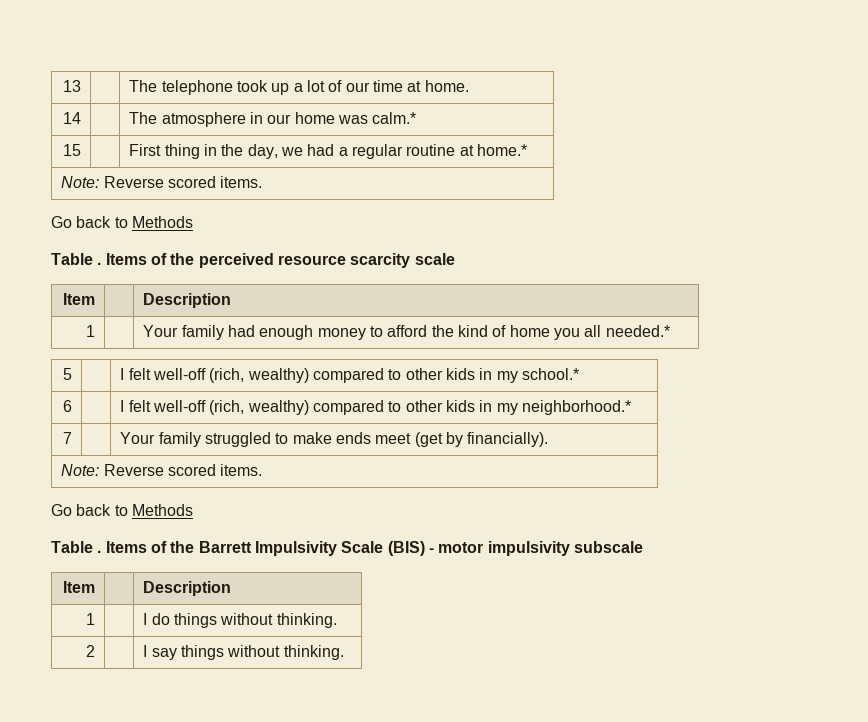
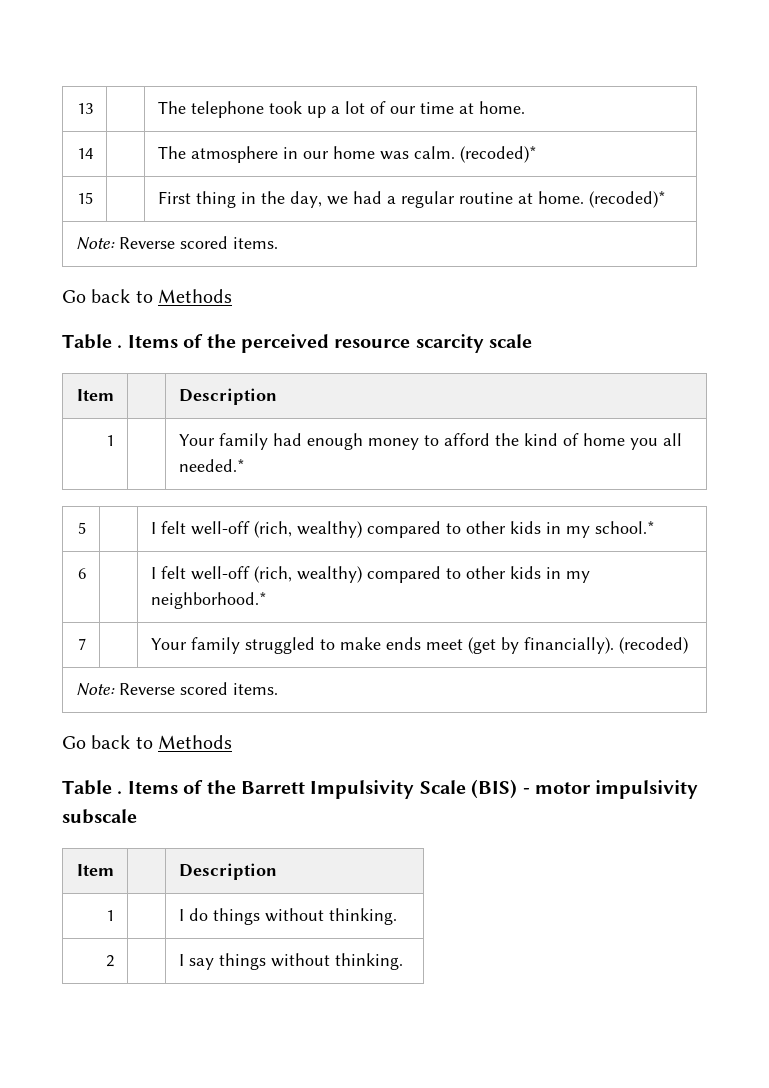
[372,112,417,124] calm.* -> [413,146,537,163] calm. (recoded)*
[477,144,528,156] home.* -> [537,191,666,208] home. (recoded)*
(549, 439) none -> [618,637,688,654] (recoded)

